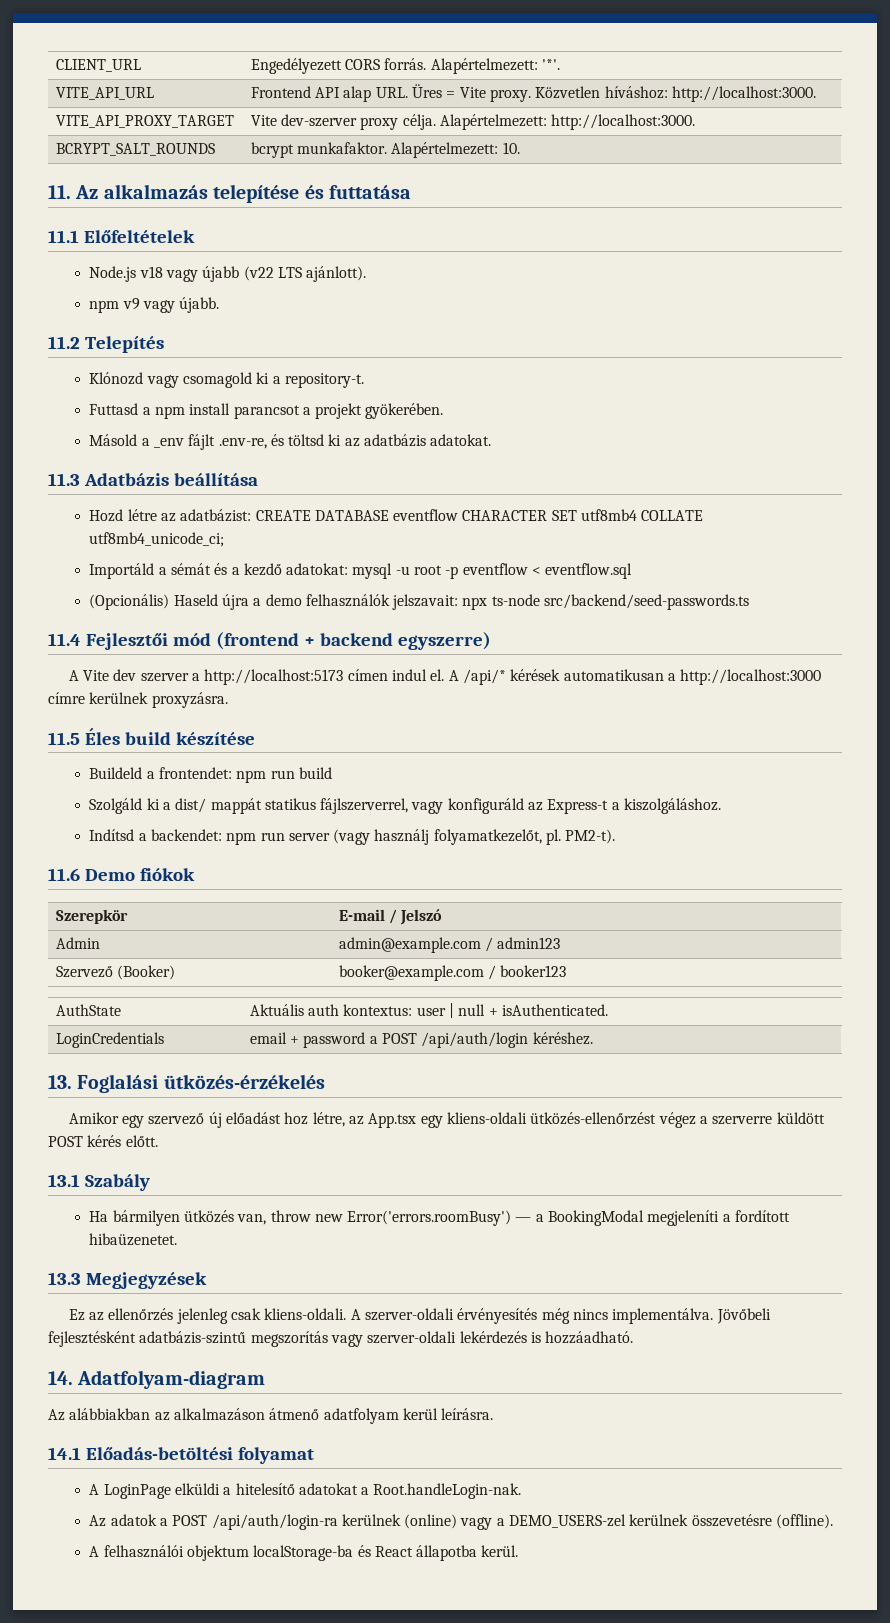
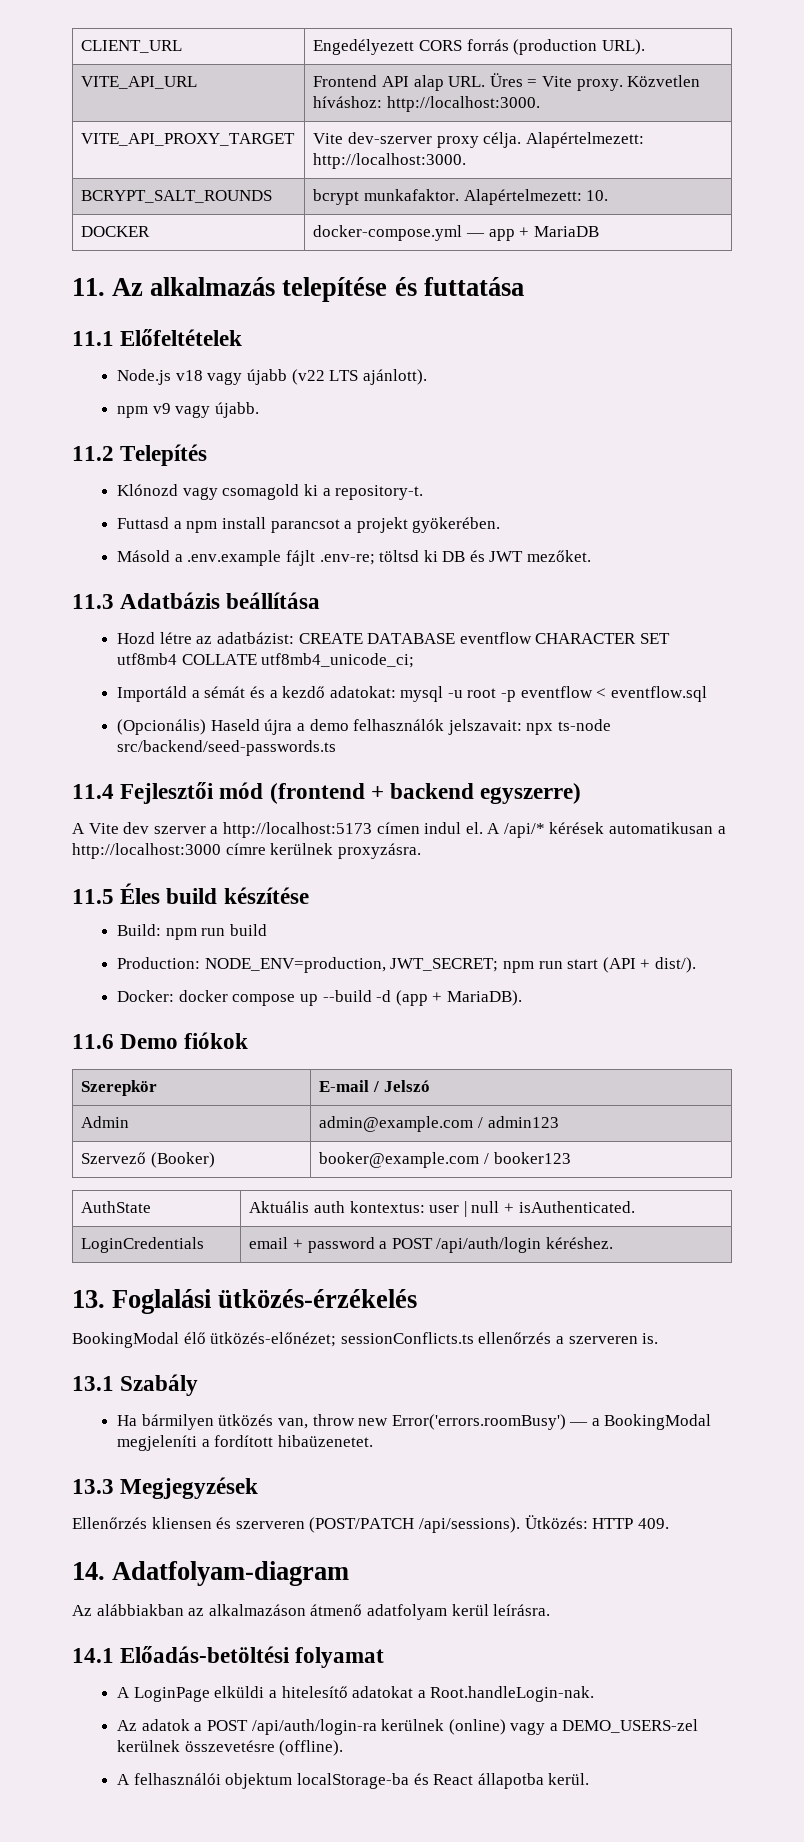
[384,58,560,74] forrás. Alapértelmezett: '*'. -> [466,39,645,55] forrás (production URL).
(520, 148) none -> [81,226,151,237] [313,225,599,241] // DOCKER | docker-compose.yml — app + MariaDB
[153,434,492,450] _env fájlt .env-re, és töltsd ki az adatbázis adatokat. -> [187,550,592,566] .env.example fájlt .env-re; töltsd ki DB és JWT mezőket.
[89,767,232,779] Buildeld a frontendet: -> [117,924,162,936] Build:
[89,798,722,814] [89,829,616,845] Szolgáld ki a dist/ mappát statikus fájlszerverrel, vagy konfiguráld az Express-t a kiszolgáláshoz. // Indítsd a backendet: npm run server (vagy használj folyamatkezelőt, pl. PM2-t). -> [117,957,696,973] [117,990,522,1006] Production: NODE_ENV=production, JWT_SECRET; npm run start (API + dist/). // Docker: docker compose up --build -d (app + MariaDB).
[68,1112,825,1128] [48,1135,158,1147] Amikor egy szervező új előadást hoz létre, az App.tsx egy kliens-oldali ütközés-ellenőrzést végez a szerverre küldött POST kérés előtt. -> [72,1332,659,1348] BookingModal élő ütközés-előnézet; sessionConflicts.ts ellenőrzés a szerveren is.
[68,1308,771,1324] [48,1331,634,1347] Ez az ellenőrzés jelenleg csak kliens-oldali. A szerver-oldali érvényesítés még nincs implementálva. Jövőbeli fejlesztésként adatbázis-szintű megszorítás vagy szerver-oldali lekérdezés is hozzáadható. -> [72,1515,669,1533] Ellenőrzés kliensen és szerveren (POST/PATCH /api/sessions). Ütközés: HTTP 409.

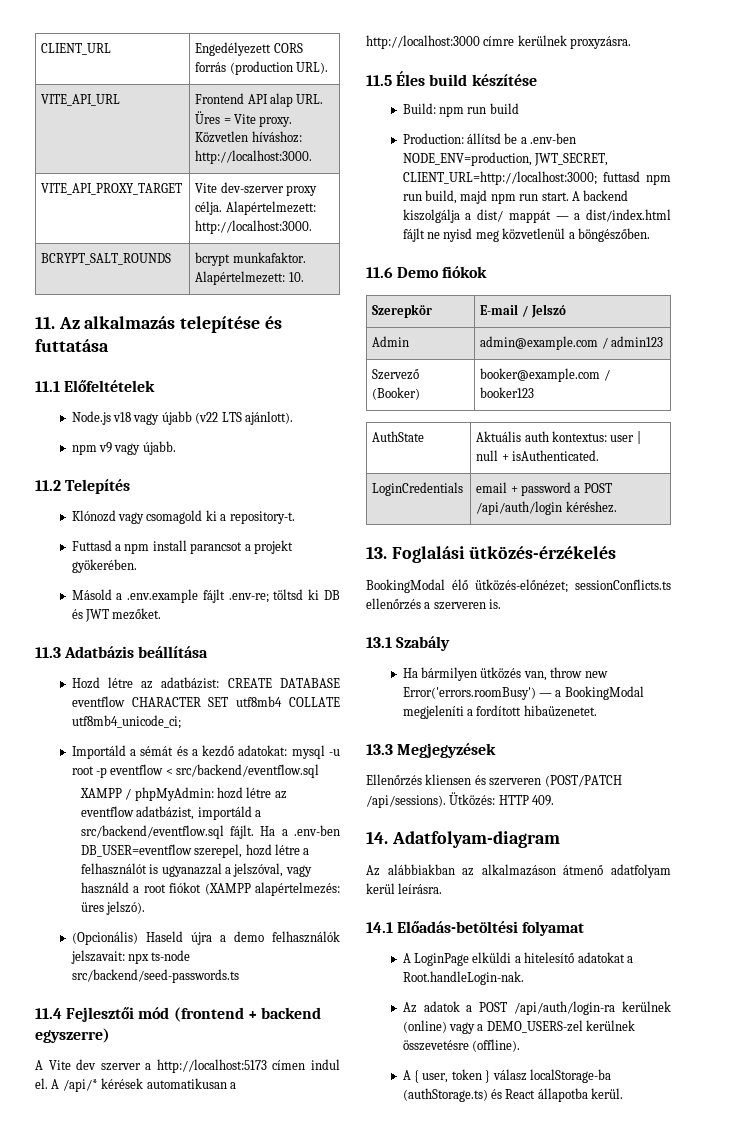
[81,226,151,237] [313,225,599,241] // DOCKER | docker-compose.yml — app + MariaDB -> (304, 277) none
[610,686,707,702] eventflow.sql -> [176,764,320,778] [79,787,287,801] [80,806,262,820] [80,825,341,839] [80,844,310,858] [80,863,312,877] [80,882,341,896] [80,901,146,915] src/backend/eventflow.sql // XAMPP / phpMyAdmin: hozd létre az eventflow adatbázist, importáld a src/backend/eventflow.sql fájlt. Ha a .env-ben DB_USER=eventflow szerepel, hozd létre a felhasználót is ugyanazzal a jelszóval, vagy használd a root fiókot (XAMPP alapértelmezés: üres jelszó).
[204,957,696,973] [117,990,522,1006] NODE_ENV=production, JWT_SECRET; npm run start (API + dist/). // Docker: docker compose up --build -d (app + MariaDB). -> [467,133,577,144] [402,152,609,166] [402,171,671,185] [402,190,629,204] [402,209,671,223] [402,228,650,242] állítsd be a .env-ben NODE_ENV=production, JWT_SECRET, CLIENT_URL=http://localhost:3000; futtasd npm run build, majd npm run start. A backend kiszolgálja a dist/ mappát — a dist/index.html fájlt ne nyisd meg közvetlenül a böngészőben.
[133,1773,409,1789] felhasználói objektum localStorage-ba -> [414,1069,611,1083] [402,1088,488,1102] { user, token } válasz localStorage-ba (authStorage.ts)

